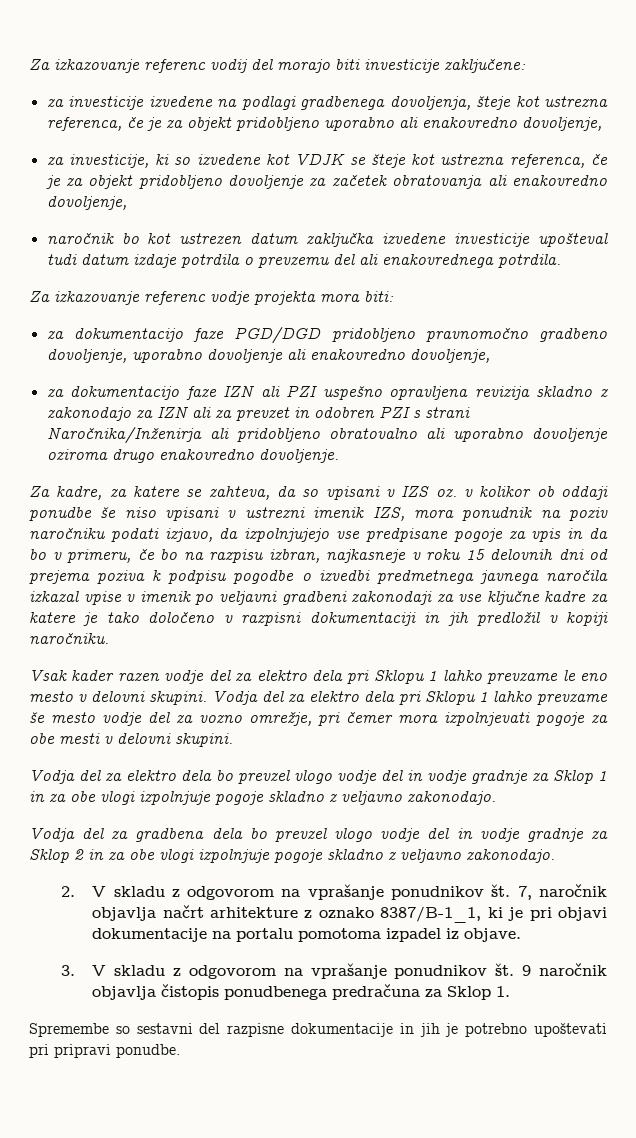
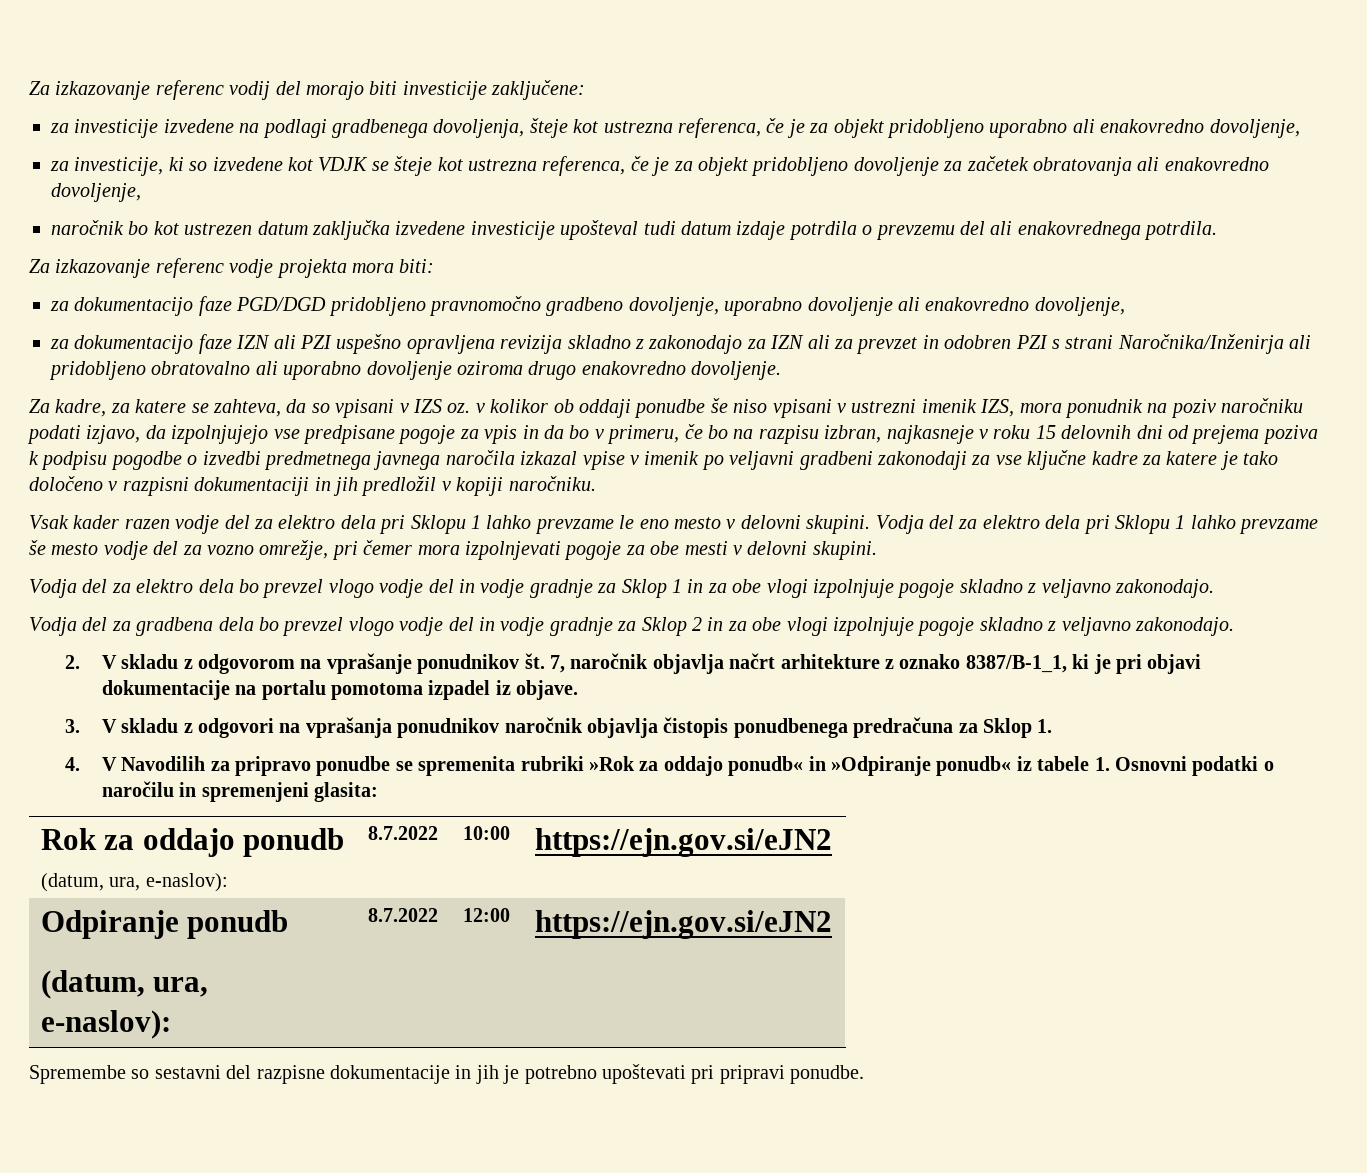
[188,963,532,979] odgovorom na vprašanje ponudnikov št. 9 -> [198,717,500,738] odgovori na vprašanja ponudnikov
(511, 991) none -> [65,756,1274,776] [101,781,379,802] [40,828,345,857] [40,873,228,892] [367,826,438,840] [462,826,510,840] [534,828,832,857] [40,910,289,939] [40,970,209,999] [40,1010,171,1039] [367,908,438,922] [462,908,510,922] [534,910,832,939] // 4. V Navodilih za pripravo ponudbe se spremenita rubriki »Rok za oddajo ponudb« in »Odpiranje ponudb« iz tabele 1. Osnovni podatki o naročilu in spremenjeni glasita: // Rok za oddajo ponudb // (datum, ura, e-naslov): | 8.7.2022 | 10:00 | https://ejn.gov.si/eJN2 // Odpiranje ponudb // (datum, ura, e-naslov): | 8.7.2022 | 12:00 | https://ejn.gov.si/eJN2

